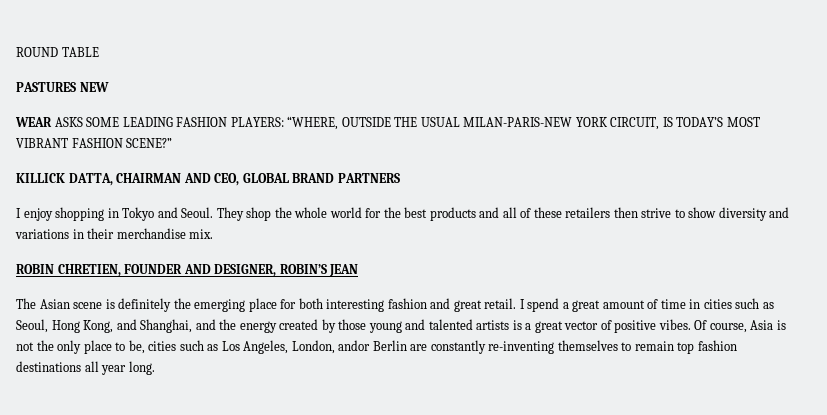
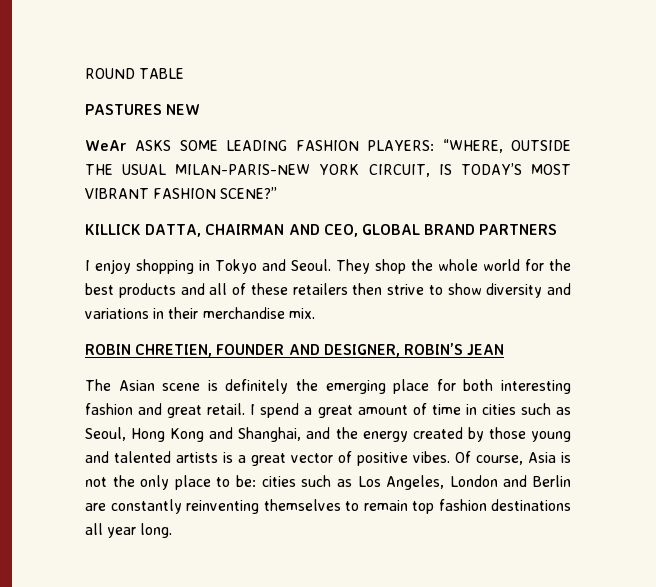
[15,117,52,127] WEAR -> [85,140,127,151] WeAr
[83,320,114,333] Kong, -> [170,428,205,442] Kong
[128,340,145,354] be, -> [236,475,257,487] be:
[291,340,371,354] London, andor -> [449,475,528,487] London and
[488,341,555,354] re-inventing -> [186,500,259,514] reinventing

